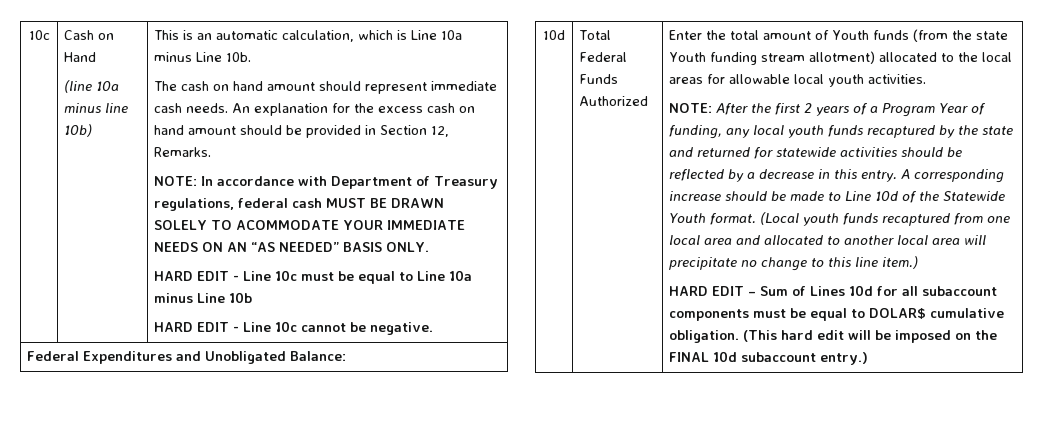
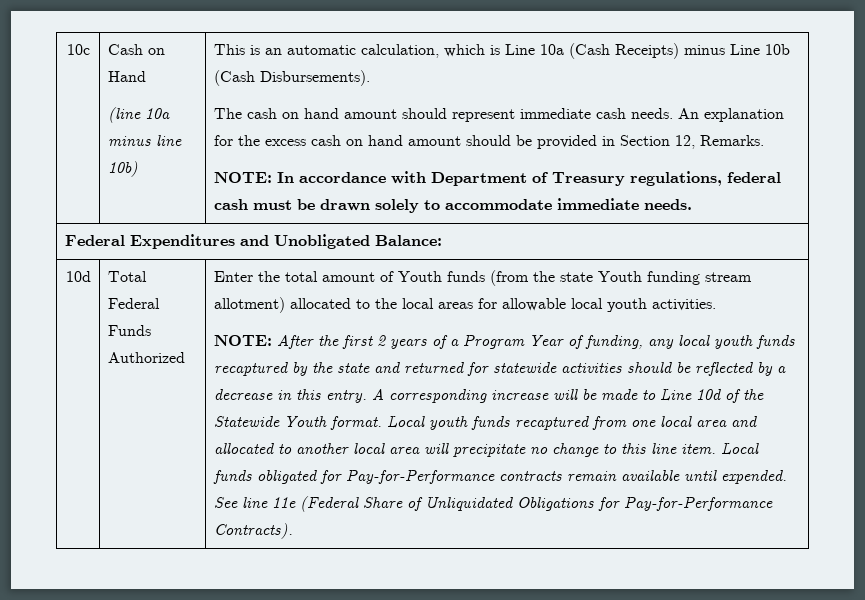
[154,52,252,62] minus Line 10b. -> [568,43,790,59] [213,70,370,86] (Cash Receipts) minus Line 10b (Cash Disbursements).
[326,198,445,208] [154,220,466,230] [154,242,430,252] [154,270,473,284] [154,292,253,303] [154,321,434,335] MUST BE DRAWN SOLELY TO ACOMMODATE YOUR IMMEDIATE NEEDS ON AN “AS NEEDED” BASIS ONLY. // HARD EDIT - Line 10c must be equal to Line 10a minus Line 10b // HARD EDIT - Line 10c cannot be negative. -> [252,198,692,213] must be drawn solely to accommodate immediate needs.
[725,191,768,201] should -> [552,389,578,400] will
[760,212,800,225] (Local -> [386,416,425,428] Local
[882,256,919,269] [669,285,998,296] [669,308,1005,321] [669,330,998,343] [669,351,869,365] item.) // HARD EDIT – Sum of Lines 10d for all subaccount components must be equal to DOLAR$ cumulative obligation. (This hard edit will be imposed on the FINAL 10d subaccount entry.) -> [680,443,759,455] [212,469,787,484] [213,496,773,512] [213,523,293,539] item. Local funds obligated for Pay-for-Performance contracts remain available until expended. See line 11e (Federal Share of Unliquidated Obligations for Pay-for-Performance Contracts).

